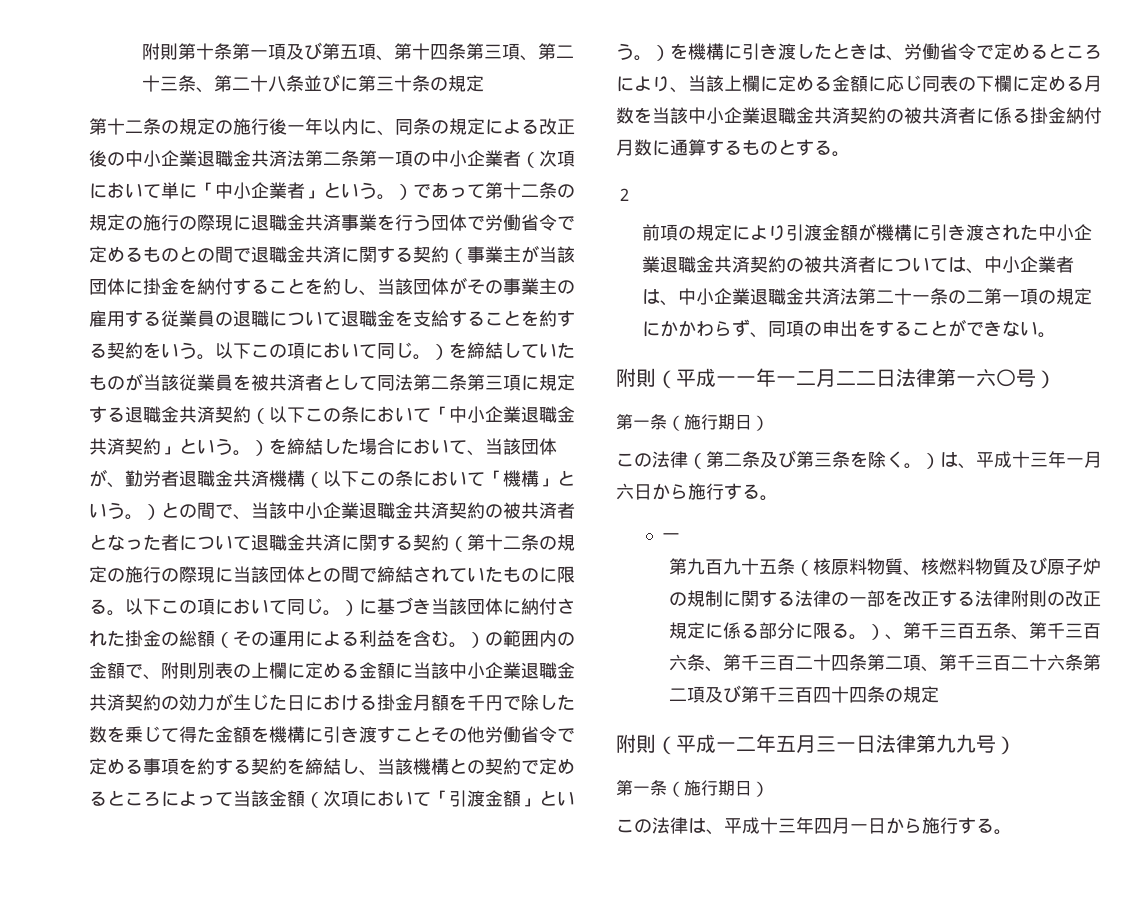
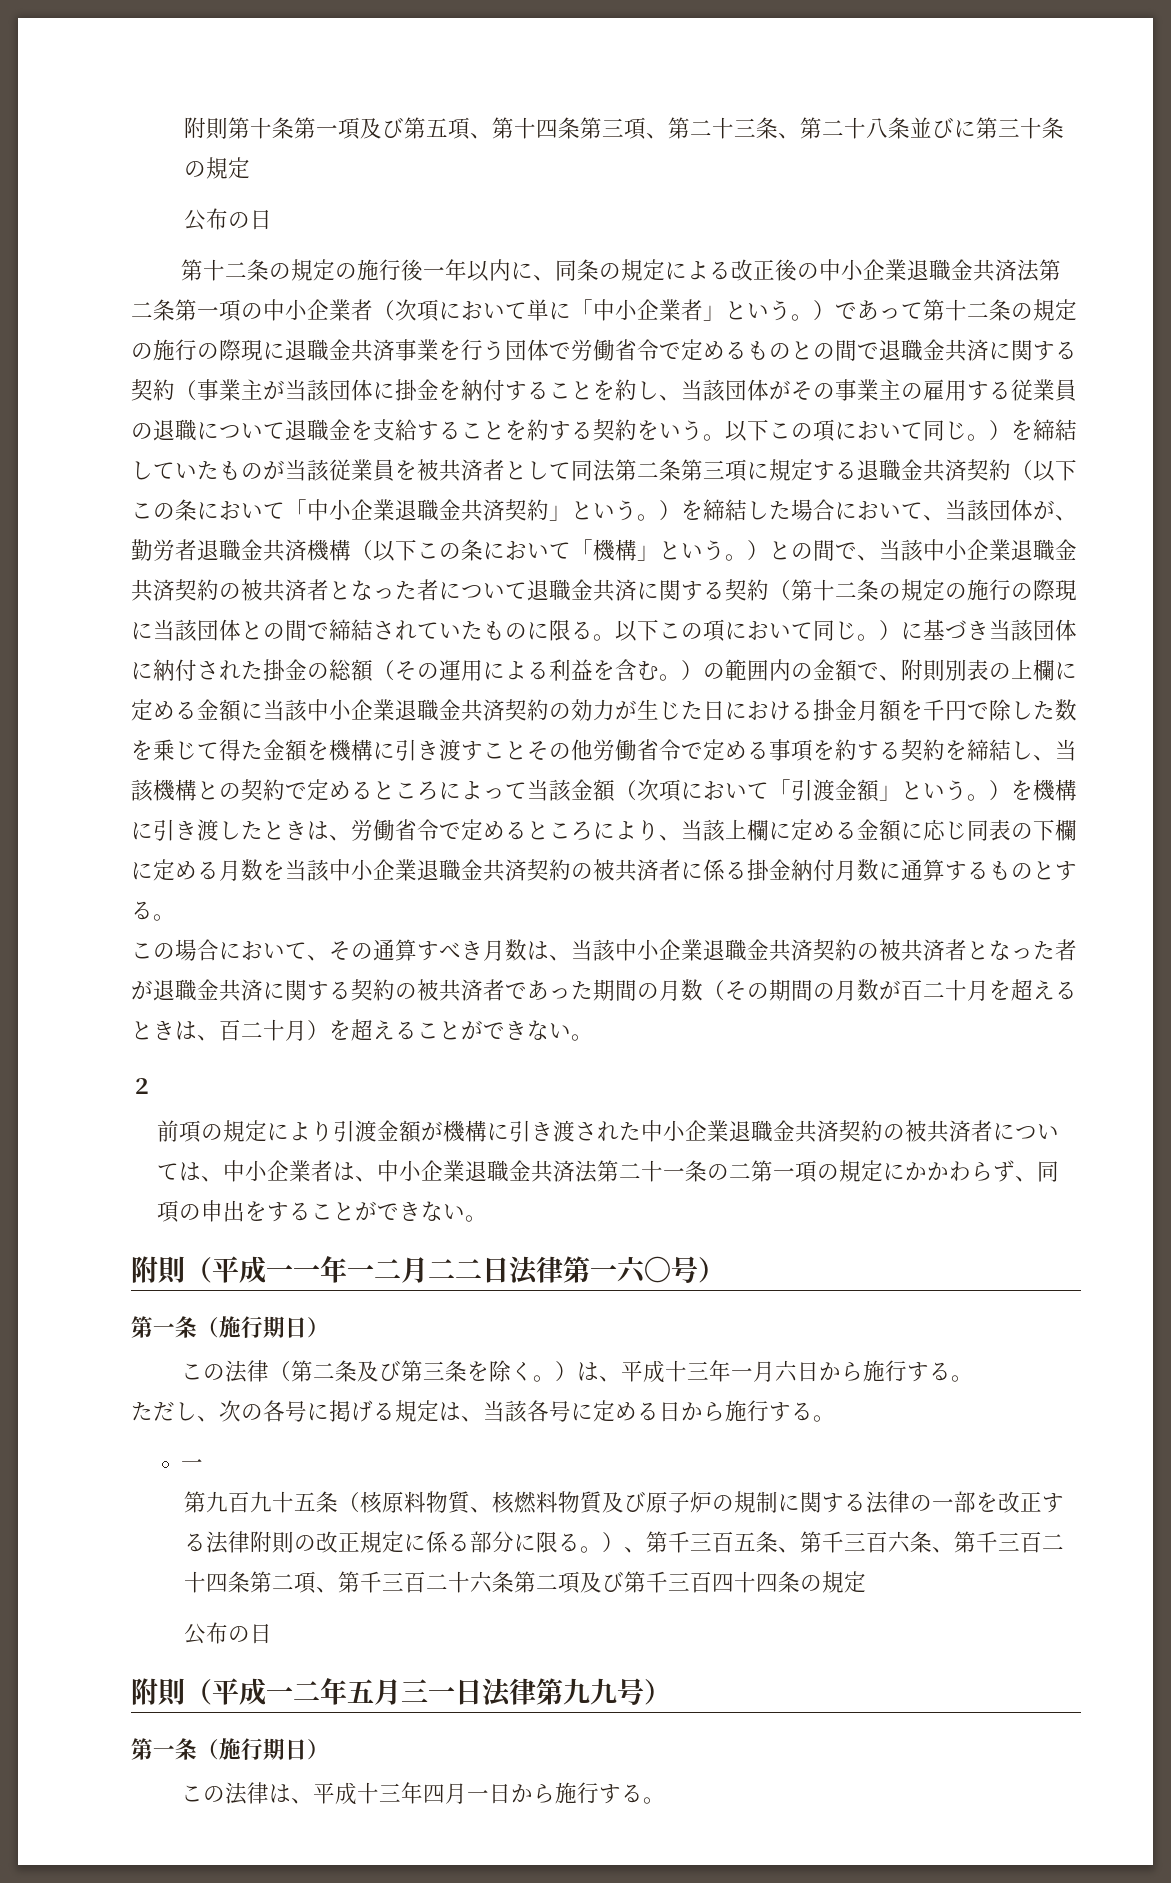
(484, 83) none -> [183,208,272,231] // 公布の日
(850, 154) none -> [131,939,1077,962] [131,979,1077,1002] [131,1019,593,1041] // この場合において、その通算すべき月数は、当該中小企業退職金共済契約の被共済者となった者が退職金共済に関する契約の被共済者であった期間の月数（その期間の月数が百二十月を超えるときは、百二十月）を超えることができない。
(778, 498) none -> [131,1400,835,1423] // ただし、次の各号に掲げる規定は、当該各号に定める日から施行する。
(939, 694) none -> [183,1622,272,1645] // 公布の日

